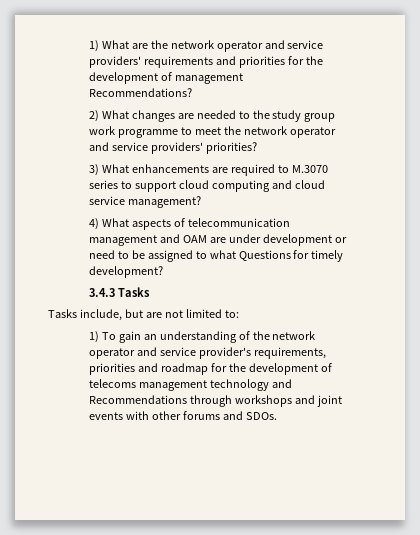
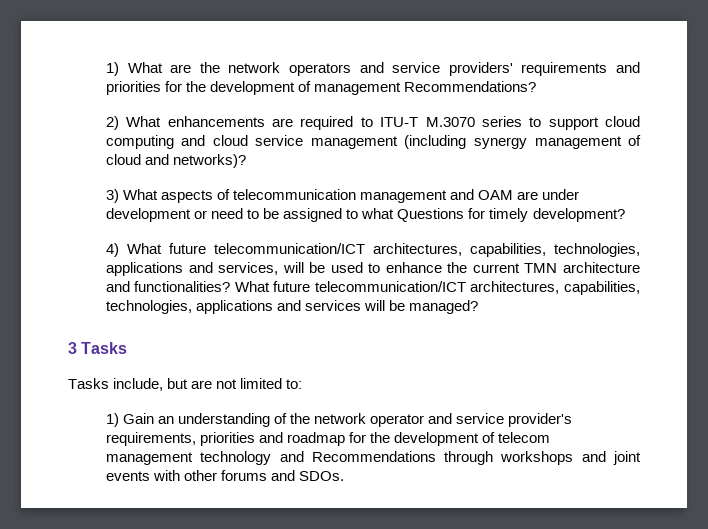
[216,41,263,52] operator -> [288,63,351,76] operators
[131,110,336,122] [88,126,336,138] [88,142,257,154] [88,164,129,176] changes are needed to the study group work programme to meet the network operator and service providers' priorities? // 3) What -> (162, 121) none
(289, 169) none -> [380,117,419,127] ITU-T
[127,196,201,208] [88,218,99,230] management? // 4) -> [310,135,641,149] [105,154,247,168] [105,189,119,203] management (including synergy management of cloud and networks)? // 3)
[88,288,115,297] 3.4.3 -> [105,243,640,257] [105,262,640,276] [105,281,640,295] [105,300,479,314] [68,342,77,354] 4) What future telecommunication/ICT architectures, capabilities, technologies, applications and services, will be used to enhance the current TMN architecture and functionalities? What future telecommunication/ICT architectures, capabilities, technologies, applications and services will be managed? // 3
[101,331,141,343] To gain -> [122,413,154,424] Gain
[88,379,136,388] telecoms -> [498,432,551,443] telecom

